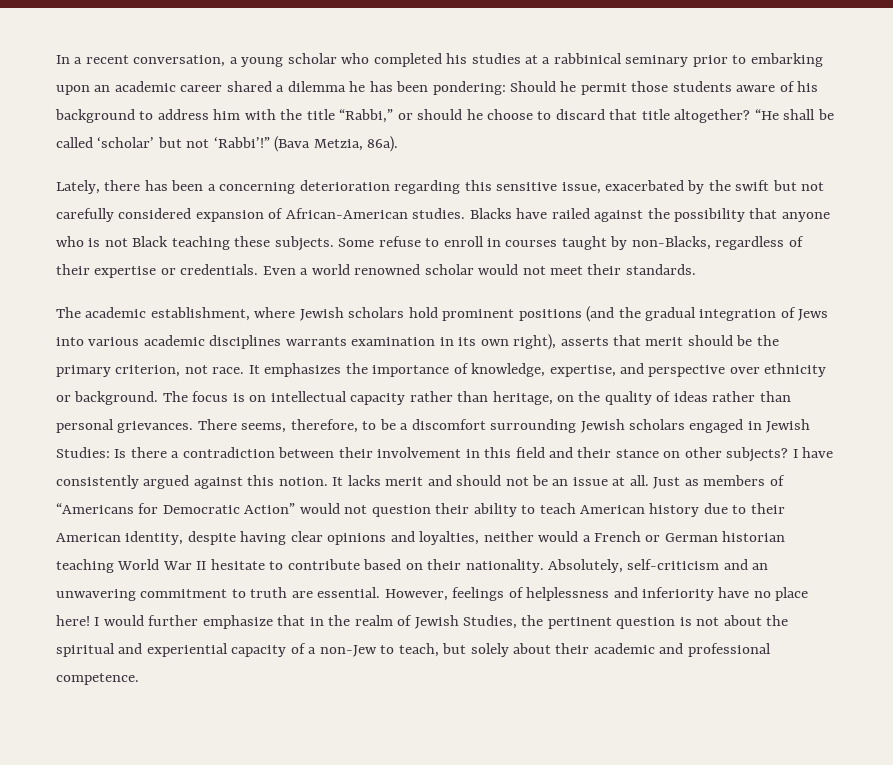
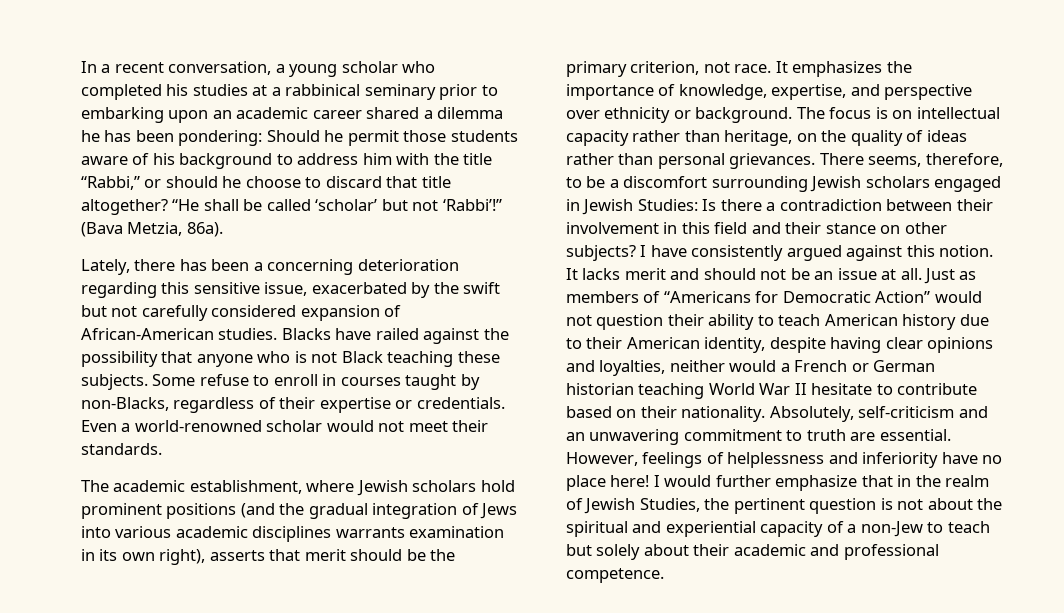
[311,264,421,275] world renowned -> [134,420,262,432] world-renowned
[398,643,439,657] teach, -> [947,521,990,533] teach

